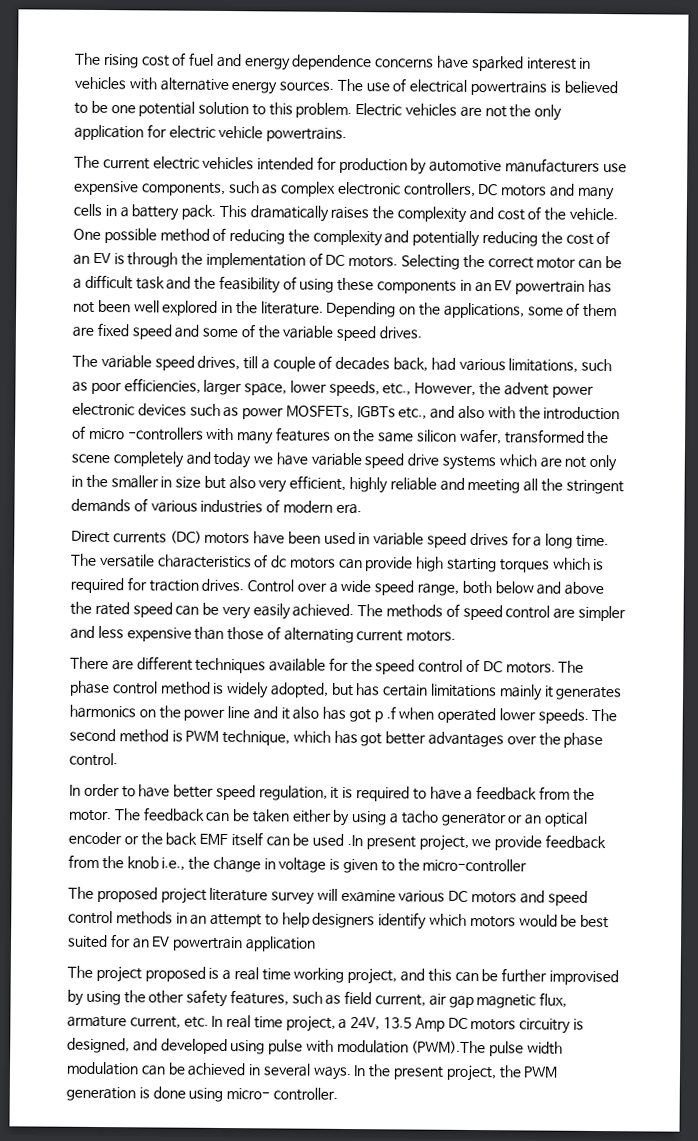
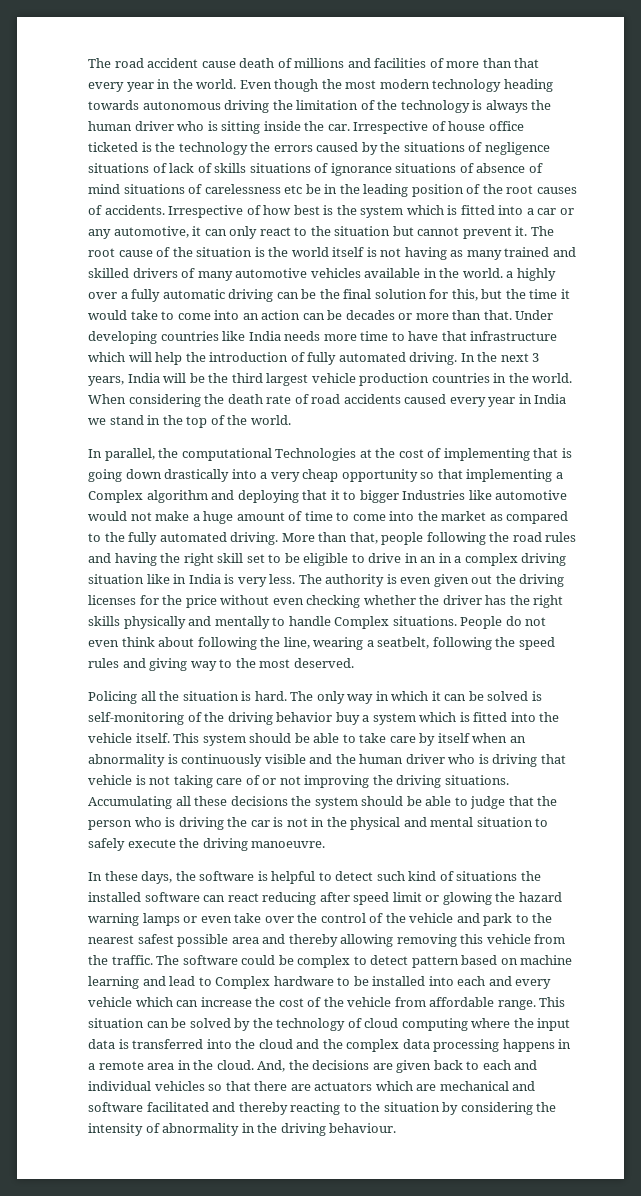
[75,52,592,72] [74,76,618,96] [74,100,563,121] [74,124,348,142] [74,155,627,175] [74,180,615,201] [73,203,618,223] [73,227,611,248] [73,252,622,270] [73,274,612,295] [73,299,618,319] [72,322,423,342] [72,354,613,373] [72,378,594,398] [72,402,621,421] [72,425,610,445] [71,451,618,472] [71,474,624,495] [71,498,362,515] [71,530,609,549] [71,553,605,573] [70,577,605,596] [70,601,626,622] [70,625,457,644] [70,656,585,675] [69,680,623,701] [69,704,618,724] [69,728,604,749] [69,752,118,767] [69,783,595,802] [68,807,588,827] [68,831,606,851] [68,854,528,874] [68,886,588,906] [68,910,610,930] [67,934,316,952] [67,965,619,986] [67,989,568,1009] [67,1015,584,1034] [67,1037,564,1057] [66,1061,559,1082] [66,1086,338,1103] The rising cost of fuel and energy dependence concerns have sparked interest in vehicles with alternative energy sources. The use of electrical powertrains is believed to be one potential solution to this problem. Electric vehicles are not the only application for electric vehicle powertrains. // The current electric vehicles intended for production by automotive manufacturers use expensive components, such as complex electronic controllers, DC motors and many cells in a battery pack. This dramatically raises the complexity and cost of the vehicle. One possible method of reducing the complexity and potentially reducing the cost of an EV is through the implementation of DC motors. Selecting the correct motor can be a difficult task and the feasibility of using these components in an EV powertrain has not been well explored in the literature. Depending on the applications, some of them are fixed speed and some of the variable speed drives. // The variable speed drives, till a couple of decades back, had various limitations, such as poor efficiencies, larger space, lower speeds, etc., However, the advent power electronic devices such as power MOSFETs, IGBTs etc., and also with the introduction of micro -controllers with many features on the same silicon wafer, transformed the scene completely and today we have variable speed drive systems which are not only in the smaller in size but also very efficient, highly reliable and meeting all the stringent demands of various industries of modern era. // Direct currents (DC) motors have been used in variable speed drives for a long time. The versatile characteristics of dc motors can provide high starting torques which is required for traction drives. Control over a wide speed range, both below and above the rated speed can be very easily achieved. The methods of speed control are simpler and less expensive than those of alternating current motors. // There are different techniques available for the speed control of DC motors. The phase control method is widely adopted, but has certain limitations mainly it generates harmonics on the power line and it also has got p .f when operated lower speeds. The second method is PWM technique, which has got better advantages over the phase control. // In order to have better speed regulation, it is required to have a feedback from the motor. The feedback can be taken either by using a tacho generator or an optical encoder or the back EMF itself can be used .In present project, we provide feedback from the knob i.e., the change in voltage is given to the micro-controller // The proposed project literature survey will examine various DC motors and speed control methods in an attempt to help designers identify which motors would be best suited for an EV powertrain application // The project proposed is a real time working project, and this can be further improvised by using the other safety features, such as field current, air gap magnetic flux, armature current, etc. In real time project, a 24V, 13.5 Amp DC motors circuitry is designed, and developed using pulse with modulation (PWM).The pulse width modulation can be achieved in several ways. In the present project, the PWM generation is done using micro- controller. -> [88,58,540,68] [88,79,553,92] [88,100,552,113] [88,121,524,134] [88,142,550,155] [88,163,543,176] [88,184,577,197] [88,205,574,218] [88,226,554,239] [88,247,576,260] [88,268,556,281] [88,289,570,302] [88,310,554,320] [88,331,558,344] [88,352,540,365] [88,373,573,386] [88,394,567,407] [88,415,291,428] [88,448,572,461] [88,469,563,482] [88,490,568,503] [88,511,569,524] [88,532,577,545] [88,553,567,566] [88,574,565,587] [88,595,564,608] [88,616,547,629] [88,637,555,650] [88,658,354,671] [88,691,542,704] [88,712,560,725] [88,733,526,746] [88,754,566,767] [88,775,509,788] [88,796,558,809] [88,817,549,830] [88,838,326,851] [88,871,541,884] [88,892,562,905] [88,913,553,926] [88,934,566,947] [88,955,573,968] [88,976,552,989] [88,997,566,1010] [88,1018,571,1031] [88,1039,572,1052] [88,1060,538,1073] [88,1081,536,1091] [88,1102,557,1115] [88,1123,397,1136] The road accident cause death of millions and facilities of more than that every year in the world. Even though the most modern technology heading towards autonomous driving the limitation of the technology is always the human driver who is sitting inside the car. Irrespective of house office ticketed is the technology the errors caused by the situations of negligence situations of lack of skills situations of ignorance situations of absence of mind situations of carelessness etc be in the leading position of the root causes of accidents. Irrespective of how best is the system which is fitted into a car or any automotive, it can only react to the situation but cannot prevent it. The root cause of the situation is the world itself is not having as many trained and skilled drivers of many automotive vehicles available in the world. a highly over a fully automatic driving can be the final solution for this, but the time it would take to come into an action can be decades or more than that. Under developing countries like India needs more time to have that infrastructure which will help the introduction of fully automated driving. In the next 3 years, India will be the third largest vehicle production countries in the world. When considering the death rate of road accidents caused every year in India we stand in the top of the world. // In parallel, the computational Technologies at the cost of implementing that is going down drastically into a very cheap opportunity so that implementing a Complex algorithm and deploying that it to bigger Industries like automotive would not make a huge amount of time to come into the market as compared to the fully automated driving. More than that, people following the road rules and having the right skill set to be eligible to drive in an in a complex driving situation like in India is very less. The authority is even given out the driving licenses for the price without even checking whether the driver has the right skills physically and mentally to handle Complex situations. People do not even think about following the line, wearing a seatbelt, following the speed rules and giving way to the most deserved. // Policing all the situation is hard. The only way in which it can be solved is self-monitoring of the driving behavior buy a system which is fitted into the vehicle itself. This system should be able to take care by itself when an abnormality is continuously visible and the human driver who is driving that vehicle is not taking care of or not improving the driving situations. Accumulating all these decisions the system should be able to judge that the person who is driving the car is not in the physical and mental situation to safely execute the driving manoeuvre. // In these days, the software is helpful to detect such kind of situations the installed software can react reducing after speed limit or glowing the hazard warning lamps or even take over the control of the vehicle and park to the nearest safest possible area and thereby allowing removing this vehicle from the traffic. The software could be complex to detect pattern based on machine learning and lead to Complex hardware to be installed into each and every vehicle which can increase the cost of the vehicle from affordable range. This situation can be solved by the technology of cloud computing where the input data is transferred into the cloud and the complex data processing happens in a remote area in the cloud. And, the decisions are given back to each and individual vehicles so that there are actuators which are mechanical and software facilitated and thereby reacting to the situation by considering the intensity of abnormality in the driving behaviour.

